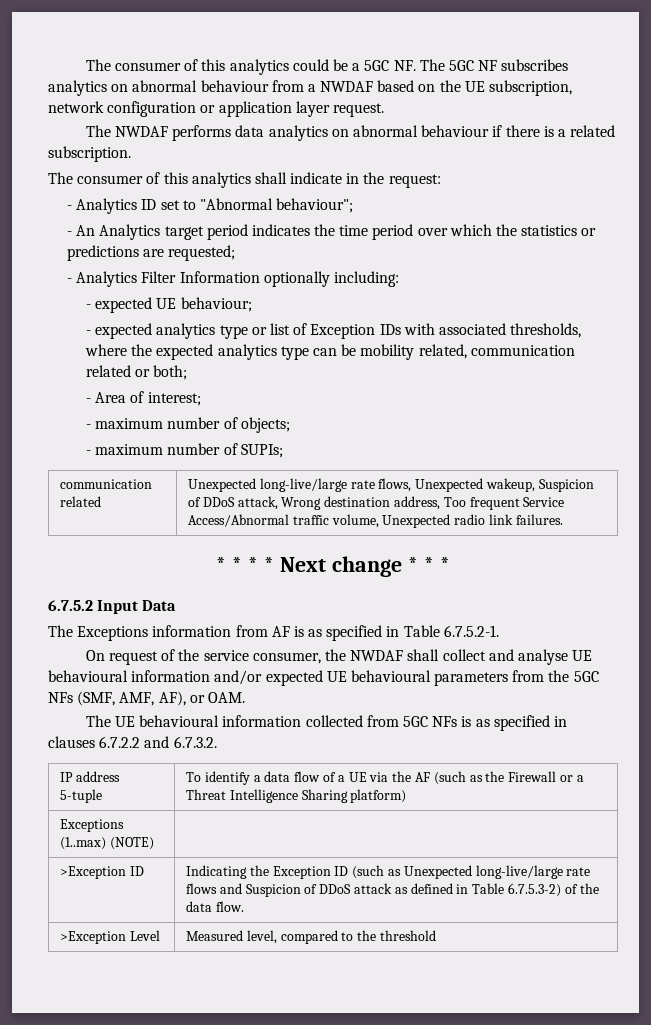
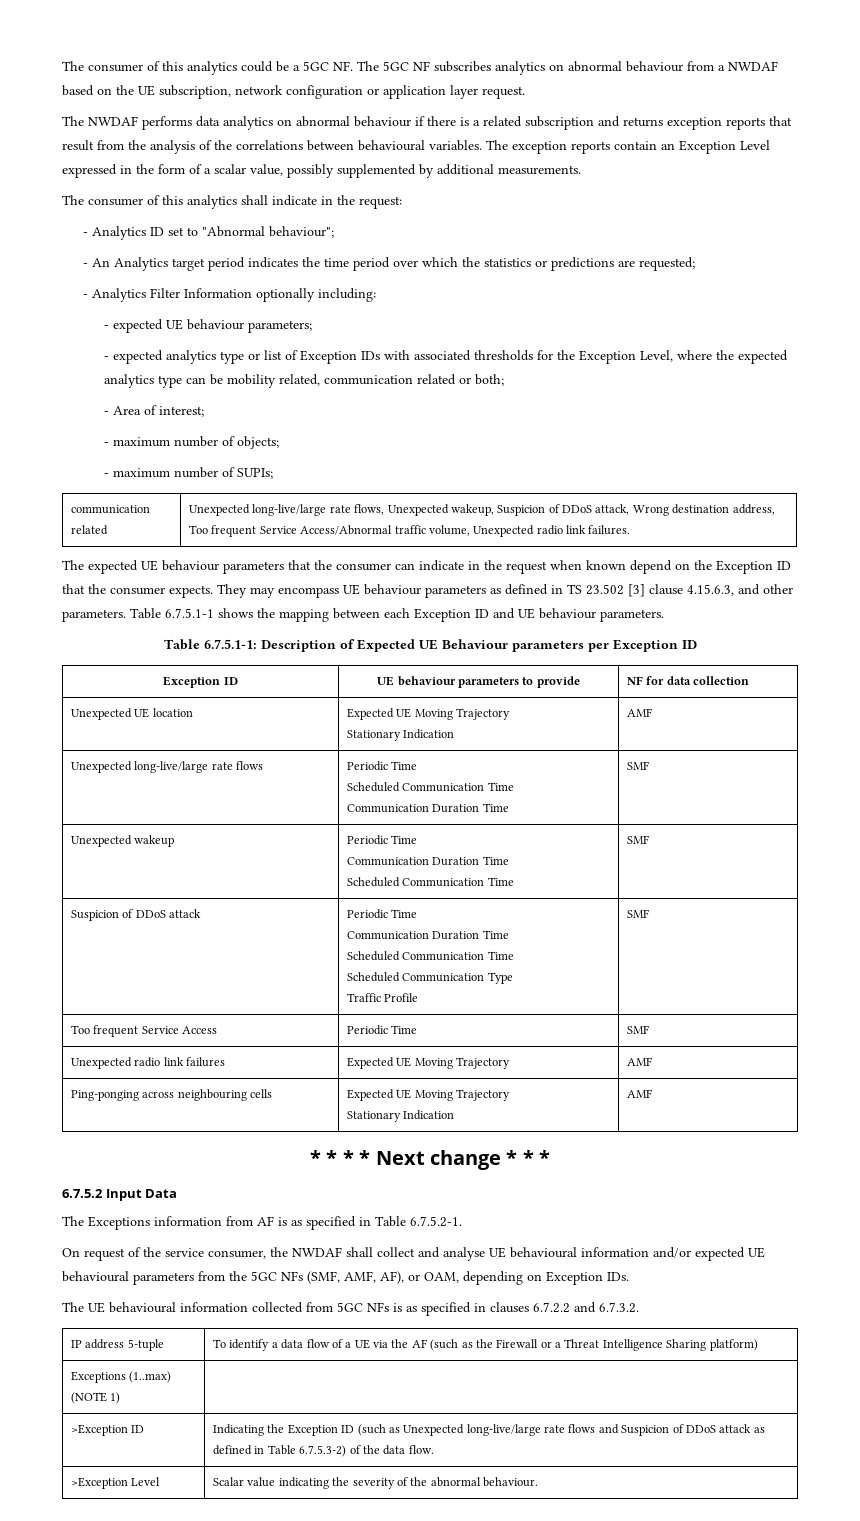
[48,146,131,162] subscription. -> [525,116,792,130] [62,140,770,154] [62,164,581,178] subscription and returns exception reports that result from the analysis of the correlations between behavioural variables. The exception reports contain an Exception Level expressed in the form of a scalar value, possibly supplemented by additional measurements.
[180,297,252,312] behaviour; -> [187,319,313,333] behaviour parameters;
[510,323,582,338] thresholds, -> [474,350,674,364] thresholds for the Exception Level,
(563, 519) none -> [62,560,791,574] [62,584,793,598] [62,608,664,622] [163,639,697,652] [163,676,238,688] [377,676,580,688] [627,676,750,685] [71,708,193,720] [347,708,511,720] [347,729,455,741] [627,708,653,717] [71,761,264,773] [347,761,418,771] [347,782,514,792] [347,803,509,813] [627,761,650,770] [71,835,175,847] [347,835,418,845] [347,856,509,866] [347,877,514,887] [627,835,650,844] [71,909,202,921] [347,909,418,919] [347,930,509,940] [347,951,514,961] [347,972,513,984] [347,993,419,1002] [627,909,650,918] [71,1025,218,1037] [347,1025,418,1035] [627,1025,650,1034] [71,1057,226,1069] [347,1057,511,1069] [627,1057,653,1066] [71,1089,273,1101] [347,1089,511,1101] [347,1110,455,1122] [627,1089,653,1098] // The expected UE behaviour parameters that the consumer can indicate in the request when known depend on the Exception ID that the consumer expects. They may encompass UE behaviour parameters as defined in TS 23.502 [3] clause 4.15.6.3, and other parameters. Table 6.7.5.1-1 shows the mapping between each Exception ID and UE behaviour parameters. // Table 6.7.5.1-1: Description of Expected UE Behaviour parameters per Exception ID // Exception ID | UE behaviour parameters to provide | NF for data collection // Unexpected UE location | Expected UE Moving Trajectory // Stationary Indication | AMF // Unexpected long-live/large rate flows | Periodic Time // Scheduled Communication Time // Communication Duration Time | SMF // Unexpected wakeup | Periodic Time // Communication Duration Time // Scheduled Communication Time | SMF // Suspicion of DDoS attack | Periodic Time // Communication Duration Time // Scheduled Communication Time // Scheduled Communication Type // Traffic Profile | SMF // Too frequent Service Access | Periodic Time | SMF // Unexpected radio link failures | Expected UE Moving Trajectory | AMF // Ping-ponging across neighbouring cells | Expected UE Moving Trajectory // Stationary Indication | AMF
[207,692,245,703] OAM. -> [424,1271,629,1285] OAM, depending on Exception IDs.
[109,837,154,850] (NOTE) -> [71,1392,121,1404] (NOTE 1)
[186,930,437,944] Measured level, compared to the threshold -> [213,1477,539,1489] Scalar value indicating the severity of the abnormal behaviour.

